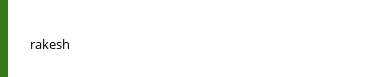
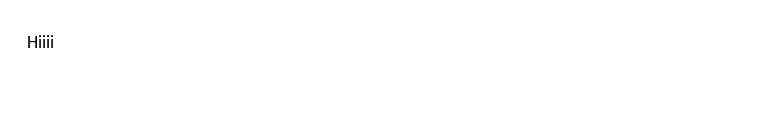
[30,39,70,49] rakesh -> [27,35,54,48] Hiiii

